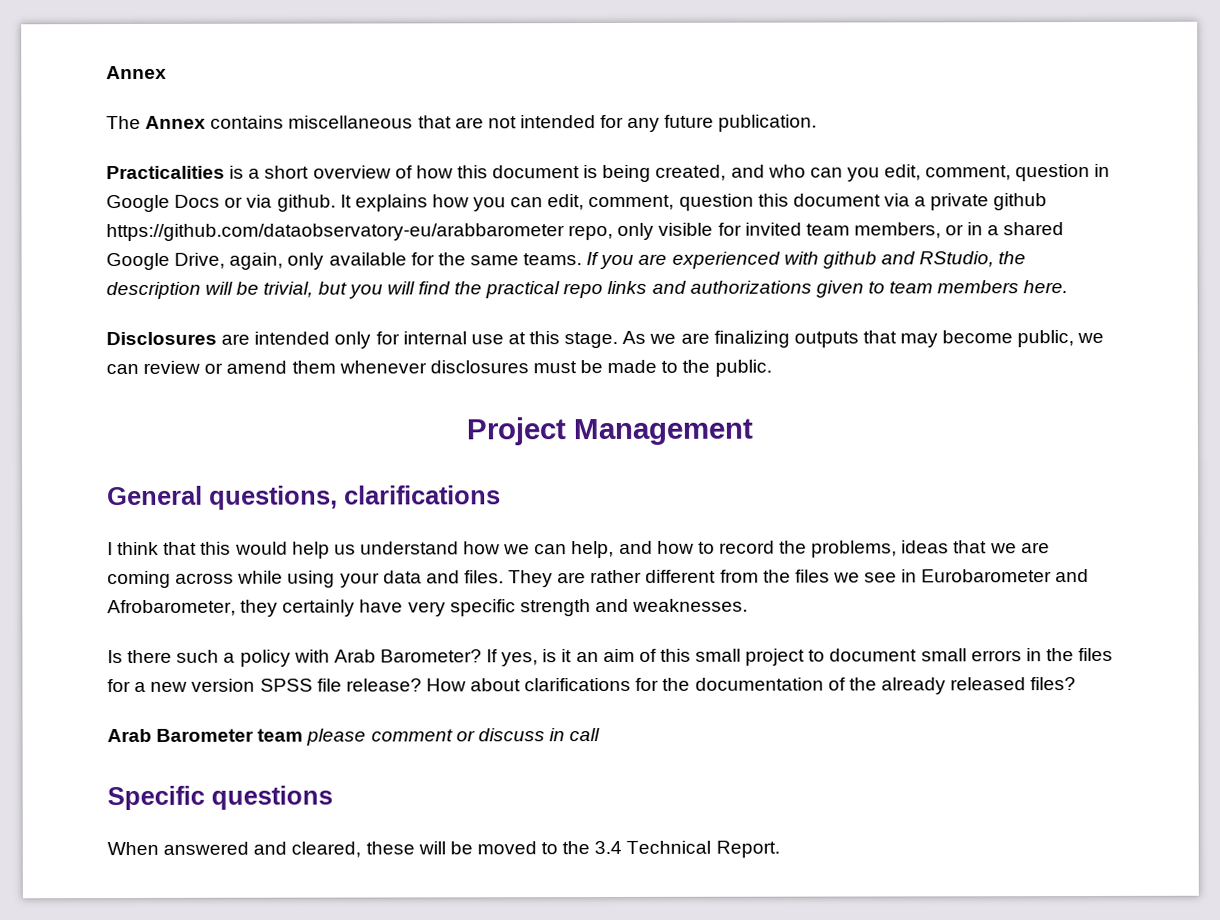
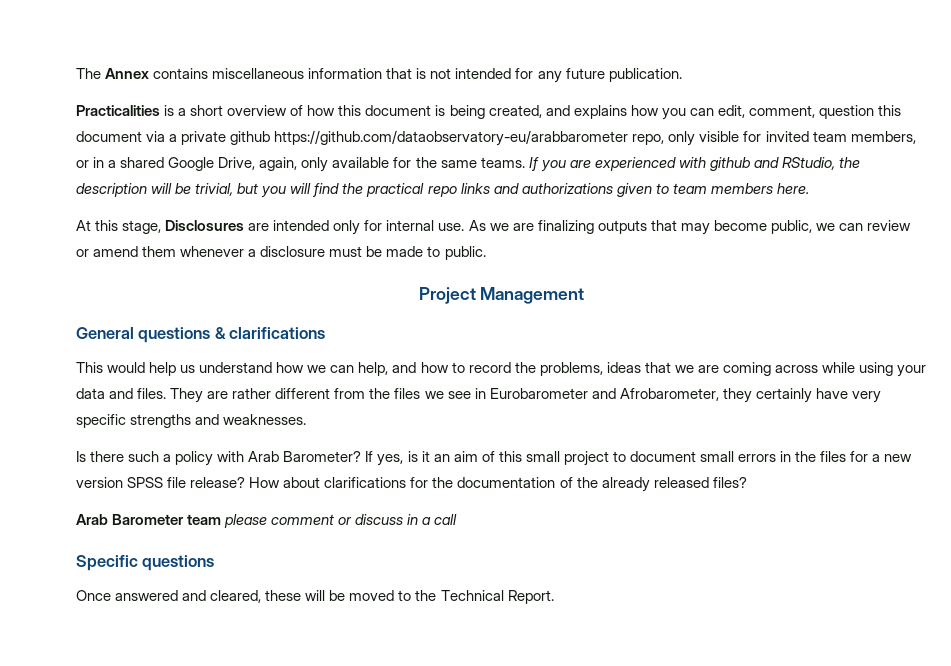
[106,65,167,80] Annex // -> (76, 73) none
[417,115,484,129] that are -> [308,68,427,79] information that is
[767,163,1111,182] [106,194,352,213] who can you edit, comment, question in Google Docs or via github. It -> (570, 110) none
(1069, 287) none -> [76,220,162,234] At this stage,
[470,331,619,349] use at this stage. -> [438,223,465,231] use.
[429,360,529,374] disclosures -> [248,246,326,257] a disclosure
[682,359,711,373] the -> (441, 251) none
[209,485,338,510] questions, -> [138,327,226,343] questions &
[107,541,232,556] I think that this -> [76,362,103,373] This
[519,599,591,617] strength -> [130,414,192,428] strengths
(565, 735) none -> [422,517,432,525] a
[107,841,159,856] When -> [76,590,111,601] Once
[594,840,623,855] 3.4 -> (437, 595) none

